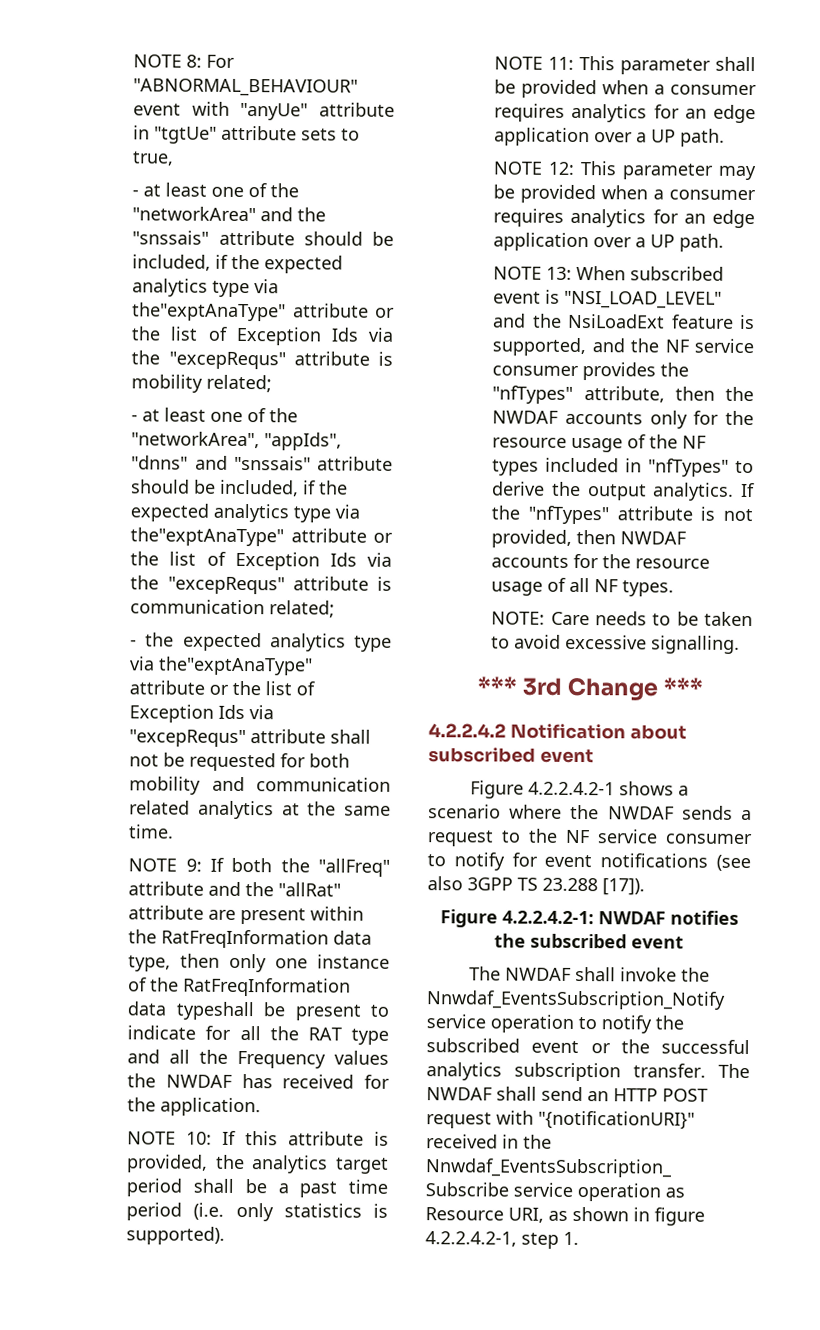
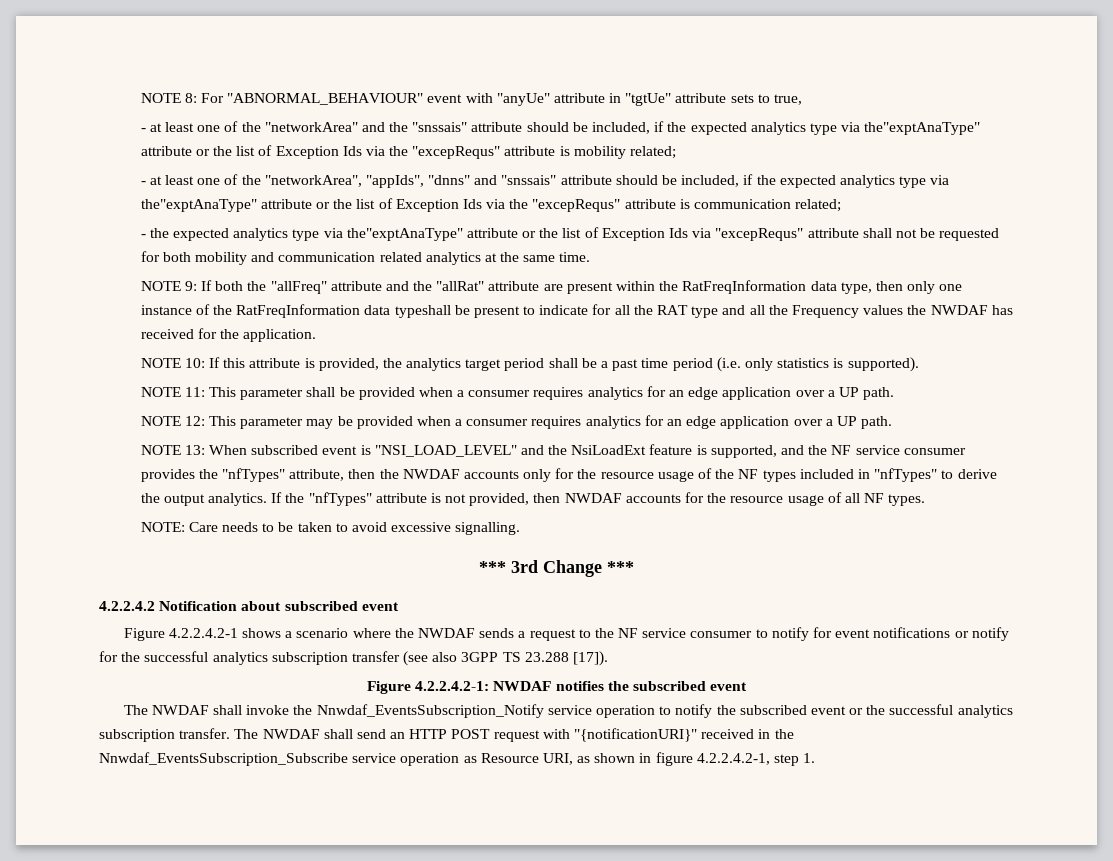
(709, 860) none -> [954,627,1009,641] [99,651,400,665] or notify for the successful analytics subscription transfer

